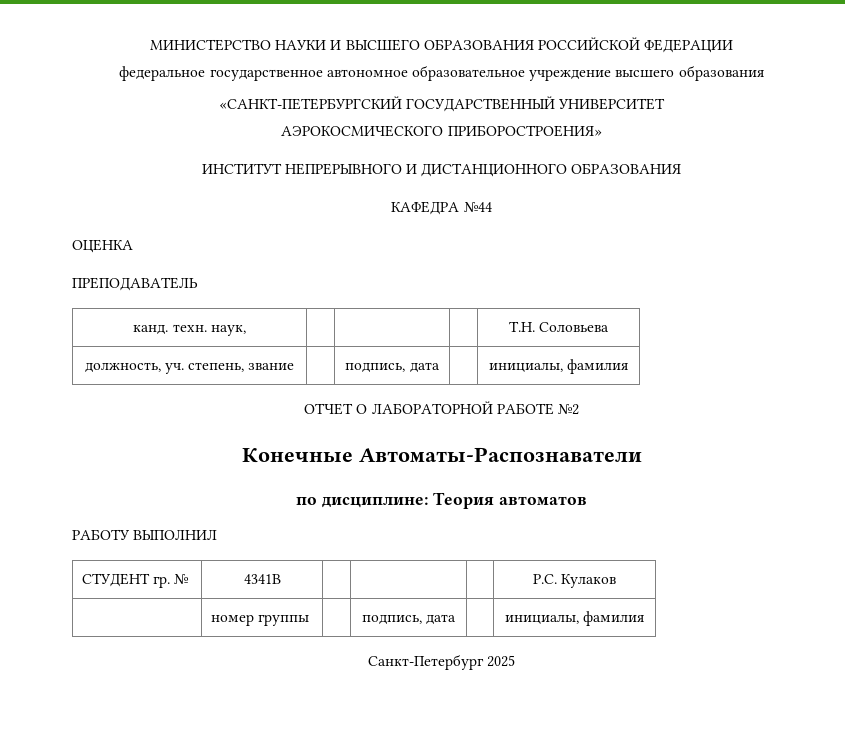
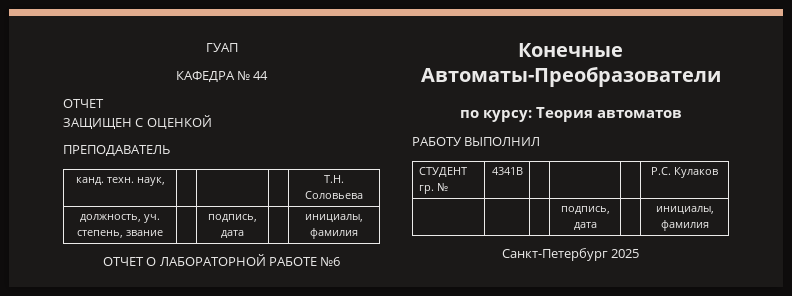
[149,37,734,53] [119,65,764,81] [218,96,666,112] [281,125,602,137] [201,163,682,177] [391,201,492,215] [72,239,133,253] МИНИСТЕРСТВО НАУКИ И ВЫСШЕГО ОБРАЗОВАНИЯ РОССИЙСКОЙ ФЕДЕРАЦИИ // федеральное государственное автономное образовательное учреждение высшего образования // «САНКТ-ПЕТЕРБУРГСКИЙ ГОСУДАРСТВЕННЫЙ УНИВЕРСИТЕТ // АЭРОКОСМИЧЕСКОГО ПРИБОРОСТРОЕНИЯ» // ИНСТИТУТ НЕПРЕРЫВНОГО И ДИСТАНЦИОННОГО ОБРАЗОВАНИЯ // КАФЕДРА №44 // ОЦЕНКА -> [205,43,238,52] [175,71,269,82] [63,99,104,108] [63,115,212,129] ГУАП // КАФЕДРА № 44 // ОТЧЕТ // ЗАЩИЩЕН С ОЦЕНКОЙ
[557,404,579,415] №2 -> [320,257,341,266] №6
[358,447,642,462] Автоматы-Распознаватели -> [420,67,721,87] Автоматы-Преобразователи
[322,496,429,508] дисциплине: -> [482,110,532,122] курсу:
[211,614,310,626] номер группы -> (718, 172) none

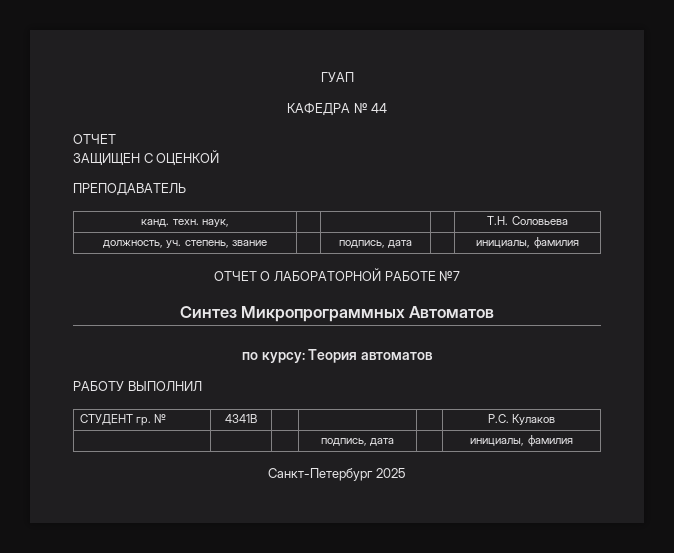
[320,257,341,266] [518,43,623,57] [420,67,721,87] №6 // Конечные Автоматы-Преобразователи -> [439,271,461,281] [179,306,495,322] №7 // Синтез Микропрограммных Автоматов

